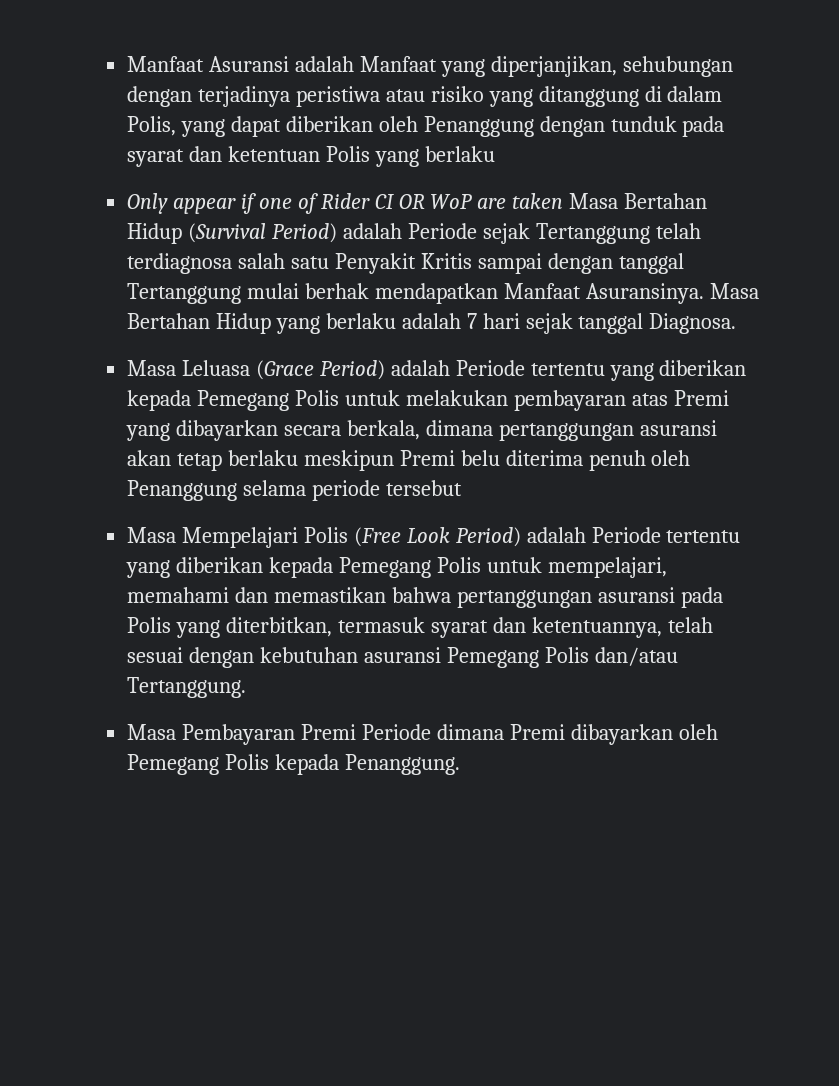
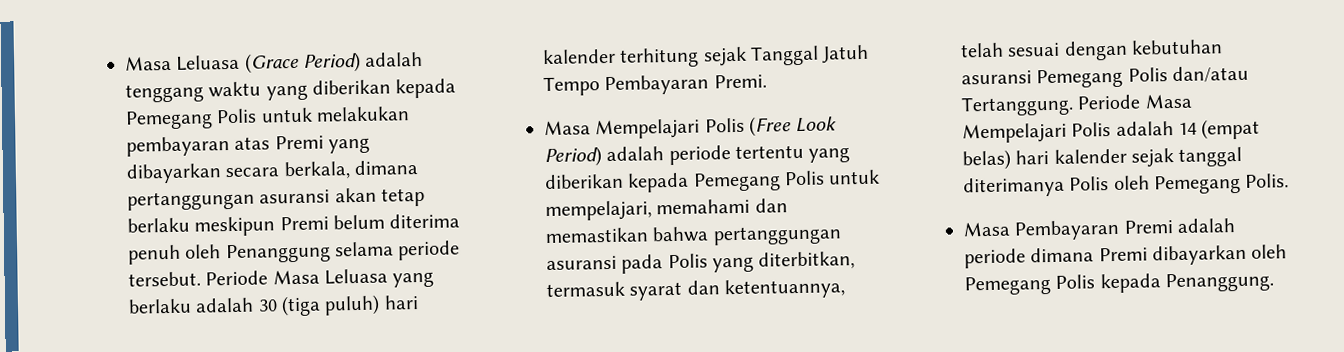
[126,56,733,77] [126,86,723,107] [126,116,725,137] [126,146,495,167] [126,193,708,214] [126,223,701,244] [126,253,684,274] [126,283,759,304] [126,313,737,334] Manfaat Asuransi adalah Manfaat yang diperjanjikan, sehubungan dengan terjadinya peristiwa atau risiko yang ditanggung di dalam Polis, yang dapat diberikan oleh Penanggung dengan tunduk pada syarat dan ketentuan Polis yang berlaku // Only appear if one of Rider CI OR WoP are taken Masa Bertahan Hidup (Survival Period) adalah Periode sejak Tertanggung telah terdiagnosa salah satu Penyakit Kritis sampai dengan tanggal Tertanggung mulai berhak mendapatkan Manfaat Asuransinya. Masa Bertahan Hidup yang berlaku adalah 7 hari sejak tanggal Diagnosa. // -> (124, 63) none
[455,360,605,376] Periode tertentu -> [124,81,262,103] tenggang waktu
[460,450,500,466] belu -> [332,214,385,230] belum
[385,480,462,496] tersebut -> [127,268,435,288] [127,294,419,317] [541,44,870,68] [542,74,767,97] tersebut. Periode Masa Leluasa yang berlaku adalah 30 (tiga puluh) hari kalender terhitung sejak Tanggal Jatuh Tempo Pembayaran Premi.
[591,527,661,543] Periode -> [668,145,731,166] periode
(246, 687) none -> [1077,93,1192,110] [961,118,1261,144] [961,146,1243,171] [962,173,1290,198] Periode Masa Mempelajari Polis adalah 14 (empat belas) hari kalender sejak tanggal diterimanya Polis oleh Pemegang Polis.
[361,724,431,740] Periode -> [1176,218,1235,233] [963,248,1026,269] adalah periode

